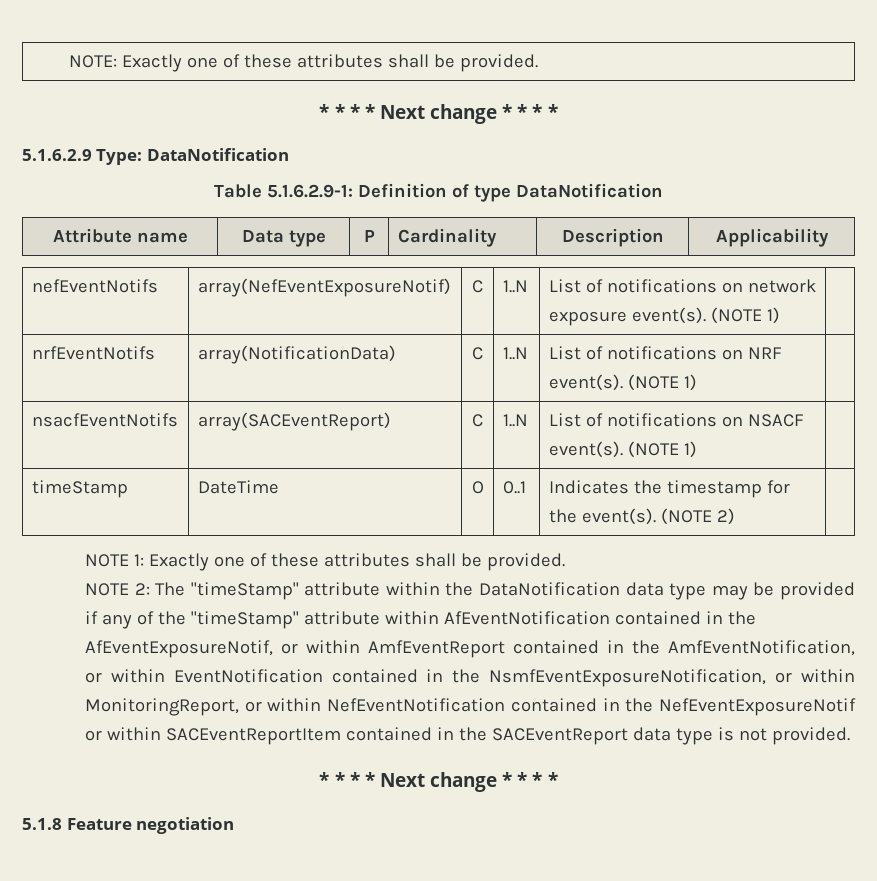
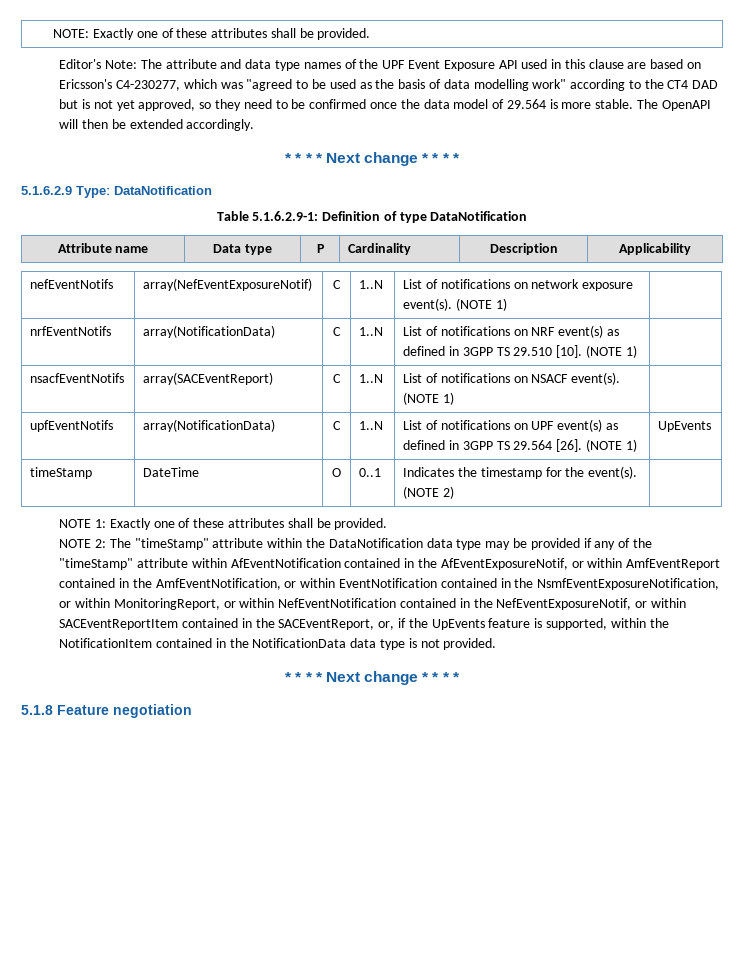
(539, 63) none -> [59,59,701,71] [59,79,719,91] [59,99,711,111] [59,119,255,131] // Editor's Note: The attribute and data type names of the UPF Event Exposure API used in this clause are based on Ericsson's C4-230277, which was "agreed to be used as the basis of data modelling work" according to the CT4 DAD but is not yet approved, so they need to be confirmed once the data model of 29.564 is more stable. The OpenAPI will then be extended accordingly.
[548,374,623,391] event(s). -> [558,325,619,338] [403,345,583,358] event(s) as defined in 3GPP TS 29.510 [10].
(697, 449) none -> [30,420,114,432] [143,419,276,432] [333,421,341,430] [359,421,384,430] [403,419,618,432] [403,439,637,452] [658,421,712,432] // upfEventNotifs | array(NotificationData) | C | 1..N | List of notifications on UPF event(s) as defined in 3GPP TS 29.564 [26]. (NOTE 1) | UpEvents
[659,698,857,716] NefEventExposureNotif -> [496,598,632,610] NefEventExposureNotif,
[491,728,628,745] SACEventReport -> [278,618,669,630] [59,638,347,648] SACEventReport, or, if the UpEvents feature is supported, within the NotificationItem contained in the NotificationData

